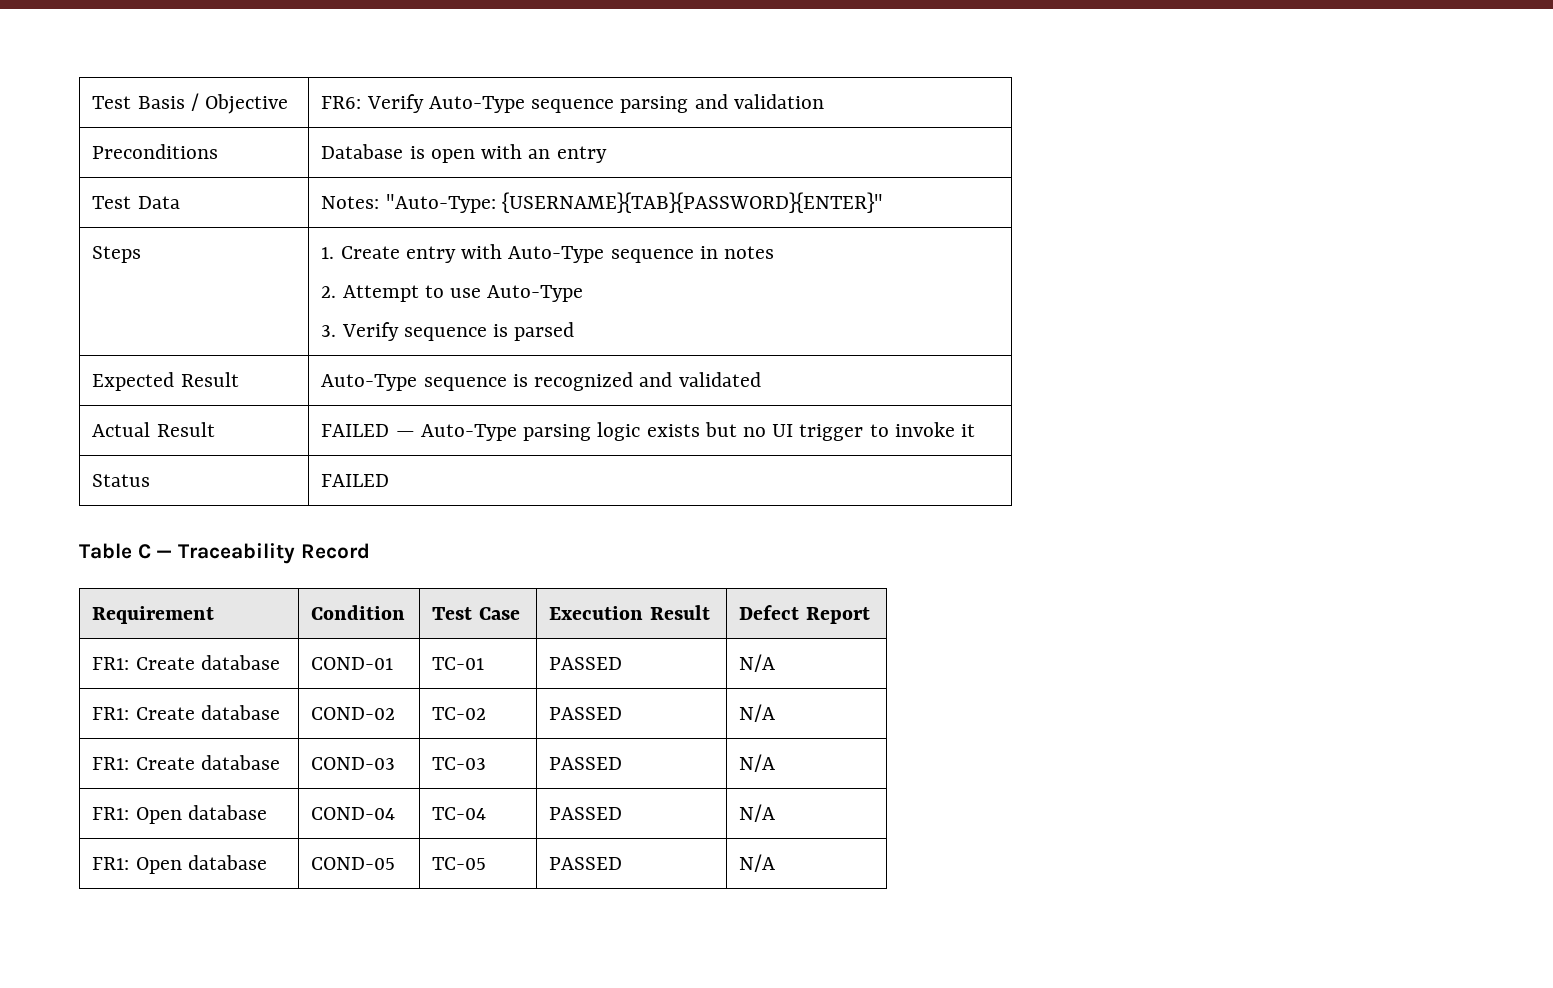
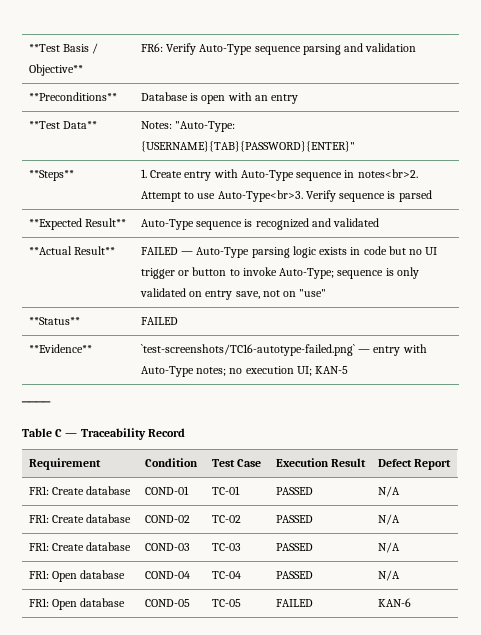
[92,96,132,109] Test -> [28,44,60,52] **Test
[205,94,289,114] Objective -> [28,64,83,76] Objective**
[92,144,219,159] Preconditions -> [28,92,117,101] **Preconditions**
[92,196,180,209] Test Data -> [28,121,98,129] **Test Data**
[92,246,142,263] Steps -> [28,170,74,181] **Steps**
[723,246,774,259] [321,286,337,298] notes // 2. -> [357,169,418,178] notes<br>2.
[487,285,584,302] [321,325,337,337] Auto-Type // 3. -> [217,190,303,202] Auto-Type<br>3.
[92,372,239,391] Expected Result -> [28,218,127,230] **Expected Result**
[92,422,215,437] Actual Result -> [28,246,116,255] **Actual Result**
(700, 430) none -> [350,246,387,255] in code
[869,422,975,437] [92,474,151,487] [321,474,390,487] to invoke it // Status | FAILED -> [178,267,419,279] [139,288,327,300] [28,317,80,325] [140,317,178,325] [28,344,92,353] [140,344,427,356] [140,366,349,377] [21,401,51,406] or button to invoke Auto-Type; sequence is only validated on entry save, not on "use" // **Status** | FAILED // **Evidence** | `test-screenshots/TC16-autotype-failed.png` — entry with Auto-Type notes; no execution UI; KAN-5 // ────
[549,857,623,870] [739,854,776,872] PASSED | N/A -> [275,599,313,607] [377,598,411,607] FAILED | KAN-6

